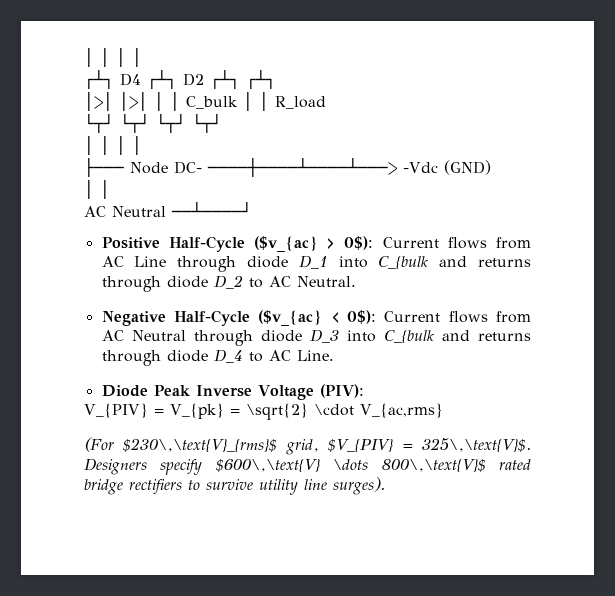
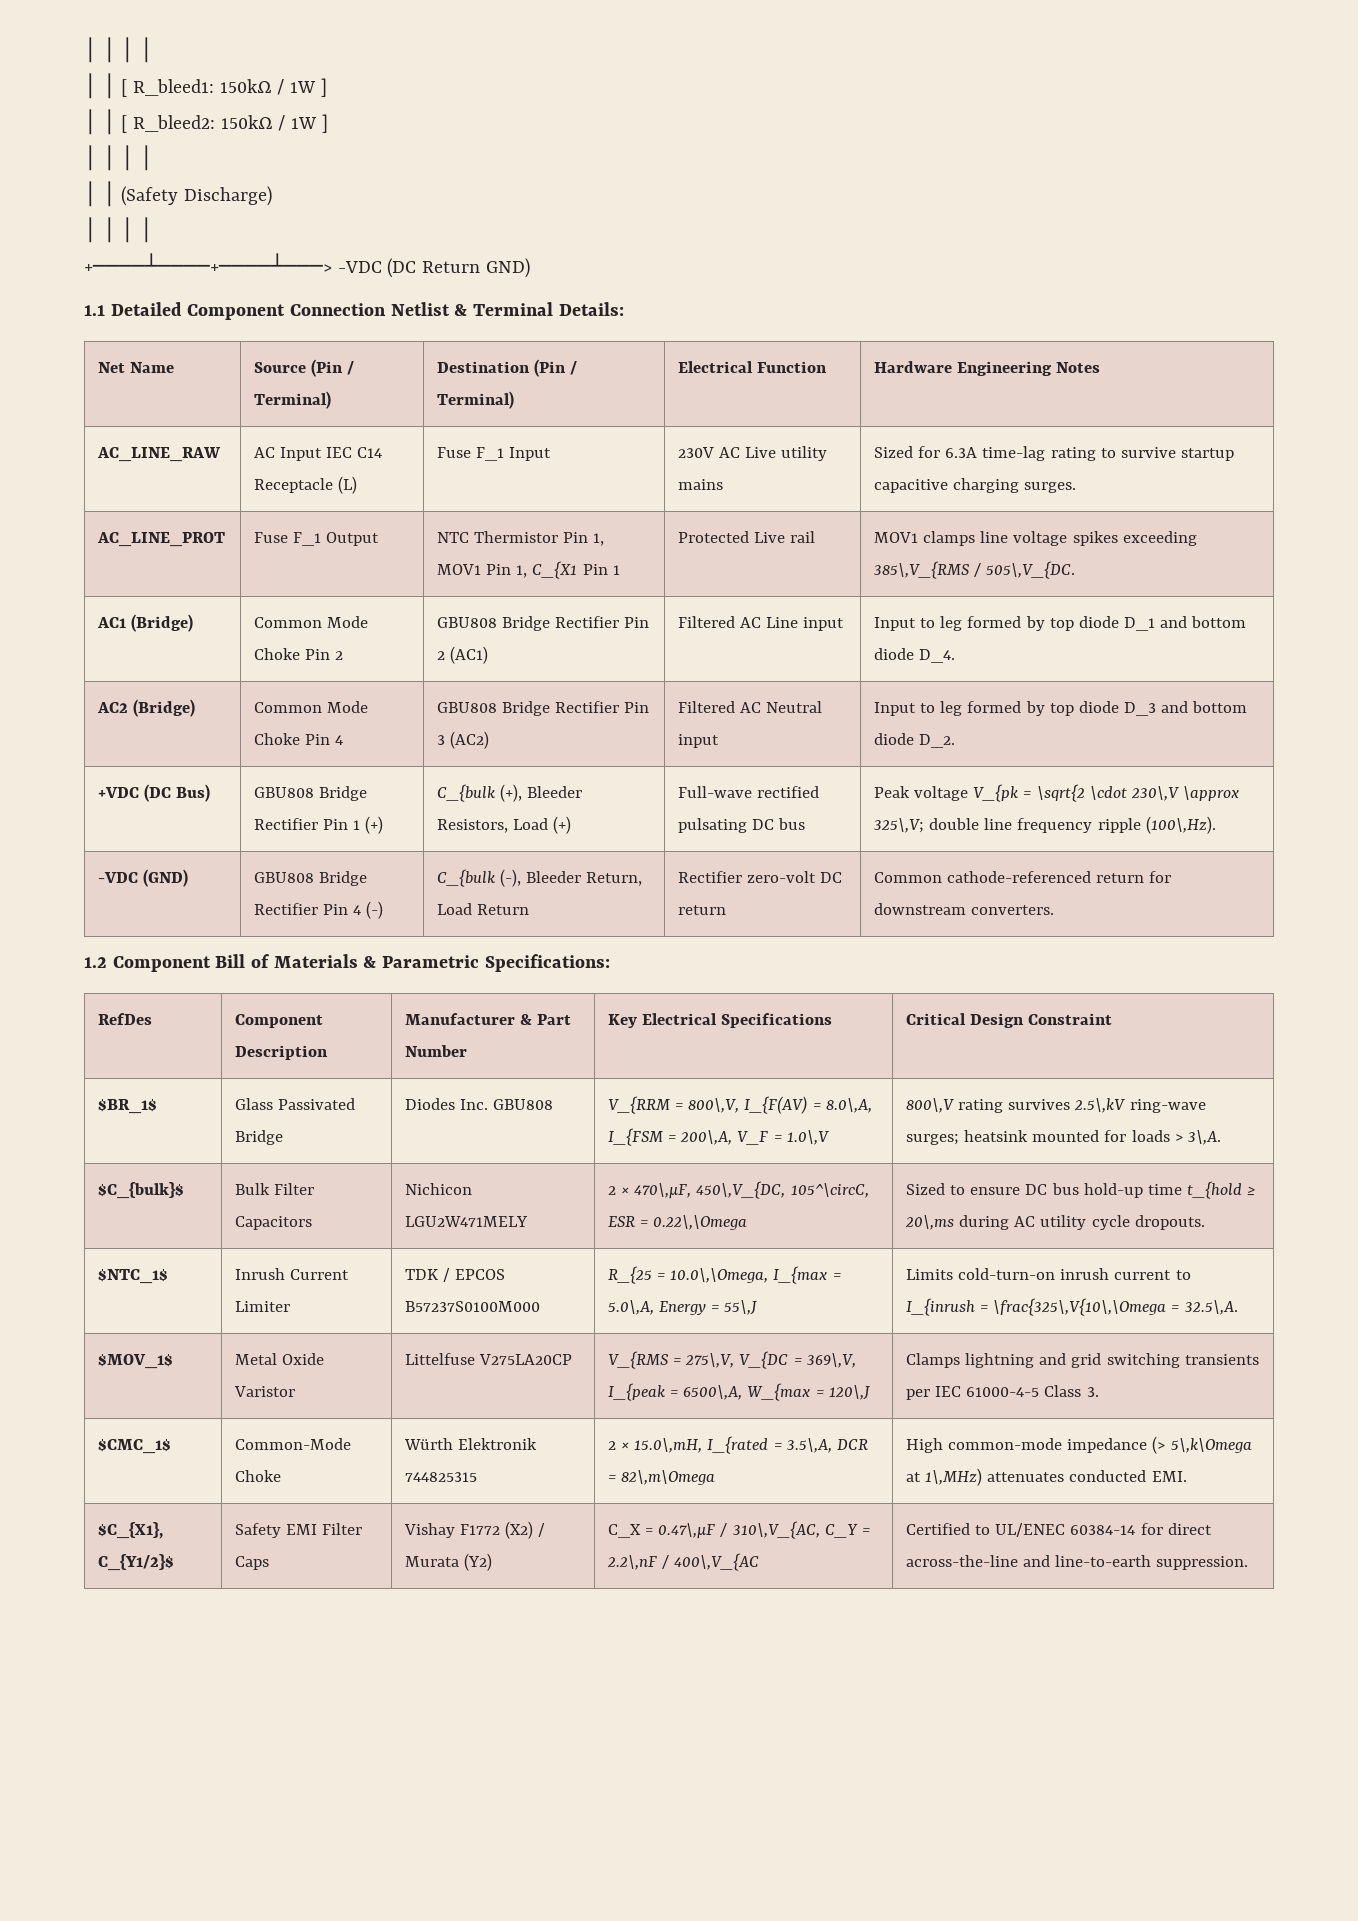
[84,47,142,67] [84,69,276,89] [84,91,326,111] [84,113,222,133] [84,135,142,155] [84,157,491,177] [84,179,110,199] [84,201,252,217] [101,236,531,252] [101,255,531,272] [101,275,356,292] [101,310,531,326] [101,329,531,346] [101,349,334,366] [101,384,364,400] [84,403,443,420] [84,437,531,455] [84,458,531,475] [84,477,385,495] │ │ │ │ // ┌┴┐ D4 ┌┴┐ D2 ┌┴┐ ┌┴┐ // │>│ │>│ │ │ C_bulk │ │ R_load // └┬┘ └┬┘ └┬┘ └┬┘ // │ │ │ │ // ├─── Node DC- ────┼────┴────┴───> -Vdc (GND) // │ │ // AC Neutral ──┴────┘ // Positive Half-Cycle ($v_{ac} > 0$): Current flows from AC Line through diode D_1 into C_{bulk and returns through diode D_2 to AC Neutral. // Negative Half-Cycle ($v_{ac} < 0$): Current flows from AC Neutral through diode D_3 into C_{bulk and returns through diode D_4 to AC Line. // Diode Peak Inverse Voltage (PIV): // V_{PIV} = V_{pk} = \sqrt{2} \cdot V_{ac,rms} // (For $230\,\text{V}_{rms}$ grid, $V_{PIV} = 325\,\text{V}$. Designers specify $600\,\text{V} \dots 800\,\text{V}$ rated bridge rectifiers to survive utility line surges). -> [84,37,154,63] [84,73,327,99] [84,109,328,135] [84,145,154,171] [84,181,273,207] [84,217,154,243] [84,253,530,278] [84,302,624,320] [98,362,175,373] [254,359,355,377] [254,391,332,409] [437,359,578,377] [437,391,515,409] [678,361,828,373] [874,361,1101,376] [97,447,222,462] [254,447,383,461] [254,476,358,494] [437,447,552,461] [678,446,828,461] [678,479,724,490] [874,446,1234,461] [874,478,1077,493] [97,532,226,547] [254,532,380,546] [437,531,605,546] [437,561,620,579] [678,531,816,543] [874,531,1197,546] [874,561,1076,579] [97,614,194,632] [254,616,369,628] [254,648,344,660] [437,616,650,631] [437,646,489,664] [678,616,845,631] [874,616,1247,631] [874,648,956,663] [97,699,196,717] [254,701,369,713] [254,733,344,745] [437,701,650,716] [437,731,490,749] [678,701,823,713] [678,734,720,748] [874,701,1248,716] [874,733,956,748] [98,784,211,802] [254,786,368,801] [254,816,384,834] [437,784,583,802] [437,816,572,834] [678,786,820,798] [678,818,806,833] [874,784,1239,802] [874,816,1216,834] [98,869,189,887] [254,871,368,886] [254,901,384,919] [437,869,643,887] [437,903,530,915] [678,871,843,883] [678,905,727,915] [874,871,1172,883] [874,903,1055,915] [84,954,610,972] [98,1013,153,1025] [235,1014,324,1028] [235,1045,329,1060] [405,1013,572,1025] [405,1045,468,1057] [608,1013,833,1028] [906,1013,1113,1028] [98,1099,158,1114] [235,1098,356,1110] [235,1130,284,1145] [405,1098,554,1110] [608,1096,872,1114] [608,1128,829,1146] [906,1098,1206,1113] [906,1130,1221,1145] [98,1182,185,1199] [235,1183,315,1195] [235,1216,313,1230] [405,1183,473,1195] [405,1216,529,1227] [608,1181,869,1199] [608,1215,748,1230] [906,1181,1256,1199] [905,1215,1205,1230] [98,1269,169,1284] [235,1268,350,1280] [235,1301,291,1312] [405,1268,506,1282] [405,1301,541,1312] [608,1266,841,1284] [608,1300,758,1315] [906,1268,1191,1280] [906,1298,1238,1316] [98,1354,174,1369] [235,1353,325,1365] [234,1386,296,1397] [405,1353,573,1365] [608,1351,856,1369] [608,1383,870,1401] [906,1353,1259,1368] [906,1385,1099,1400] [98,1439,172,1454] [235,1438,352,1450] [235,1470,282,1482] [404,1438,538,1450] [405,1472,478,1482] [608,1436,868,1454] [608,1470,716,1485] [906,1436,1252,1454] [906,1468,1187,1486] [98,1522,164,1539] [98,1554,175,1571] [235,1523,363,1538] [235,1556,270,1570] [404,1521,546,1539] [405,1553,493,1571] [608,1521,870,1539] [607,1553,760,1571] [906,1523,1212,1537] [906,1555,1249,1570] │ │ │ │ // │ │ [ R_bleed1: 150kΩ / 1W ] // │ │ [ R_bleed2: 150kΩ / 1W ] // │ │ │ │ // │ │ (Safety Discharge) // │ │ │ │ // +────┴────+────┴───> -VDC (DC Return GND) // 1.1 Detailed Component Connection Netlist & Terminal Details: // Net Name | Source (Pin / Terminal) | Destination (Pin / Terminal) | Electrical Function | Hardware Engineering Notes // AC_LINE_RAW | AC Input IEC C14 Receptacle (L) | Fuse F_1 Input | 230V AC Live utility mains | Sized for 6.3A time-lag rating to survive startup capacitive charging surges. // AC_LINE_PROT | Fuse F_1 Output | NTC Thermistor Pin 1, MOV1 Pin 1, C_{X1 Pin 1 | Protected Live rail | MOV1 clamps line voltage spikes exceeding 385\,V_{RMS / 505\,V_{DC. // AC1 (Bridge) | Common Mode Choke Pin 2 | GBU808 Bridge Rectifier Pin 2 (AC1) | Filtered AC Line input | Input to leg formed by top diode D_1 and bottom diode D_4. // AC2 (Bridge) | Common Mode Choke Pin 4 | GBU808 Bridge Rectifier Pin 3 (AC2) | Filtered AC Neutral input | Input to leg formed by top diode D_3 and bottom diode D_2. // +VDC (DC Bus) | GBU808 Bridge Rectifier Pin 1 (+) | C_{bulk (+), Bleeder Resistors, Load (+) | Full-wave rectified pulsating DC bus | Peak voltage V_{pk = \sqrt{2 \cdot 230\,V \approx 325\,V; double line frequency ripple (100\,Hz). // -VDC (GND) | GBU808 Bridge Rectifier Pin 4 (-) | C_{bulk (-), Bleeder Return, Load Return | Rectifier zero-volt DC return | Common cathode-referenced return for downstream converters. // 1.2 Component Bill of Materials & Parametric Specifications: // RefDes | Component Description | Manufacturer & Part Number | Key Electrical Specifications | Critical Design Constraint // $BR_1$ | Glass Passivated Bridge | Diodes Inc. GBU808 | V_{RRM = 800\,V, I_{F(AV) = 8.0\,A, I_{FSM = 200\,A, V_F = 1.0\,V | 800\,V rating survives 2.5\,kV ring-wave surges; heatsink mounted for loads > 3\,A. // $C_{bulk}$ | Bulk Filter Capacitors | Nichicon LGU2W471MELY | 2 × 470\,µF, 450\,V_{DC, 105^\circC, ESR = 0.22\,\Omega | Sized to ensure DC bus hold-up time t_{hold ≥ 20\,ms during AC utility cycle dropouts. // $NTC_1$ | Inrush Current Limiter | TDK / EPCOS B57237S0100M000 | R_{25 = 10.0\,\Omega, I_{max = 5.0\,A, Energy = 55\,J | Limits cold-turn-on inrush current to I_{inrush = \frac{325\,V{10\,\Omega = 32.5\,A. // $MOV_1$ | Metal Oxide Varistor | Littelfuse V275LA20CP | V_{RMS = 275\,V, V_{DC = 369\,V, I_{peak = 6500\,A, W_{max = 120\,J | Clamps lightning and grid switching transients per IEC 61000-4-5 Class 3. // $CMC_1$ | Common-Mode Choke | Würth Elektronik 744825315 | 2 × 15.0\,mH, I_{rated = 3.5\,A, DCR = 82\,m\Omega | High common-mode impedance (> 5\,k\Omega at 1\,MHz) attenuates conducted EMI. // $C_{X1}, C_{Y1/2}$ | Safety EMI Filter Caps | Vishay F1772 (X2) / Murata (Y2) | C_X = 0.47\,µF / 310\,V_{AC, C_Y = 2.2\,nF / 400\,V_{AC | Certified to UL/ENEC 60384-14 for direct across-the-line and line-to-earth suppression.

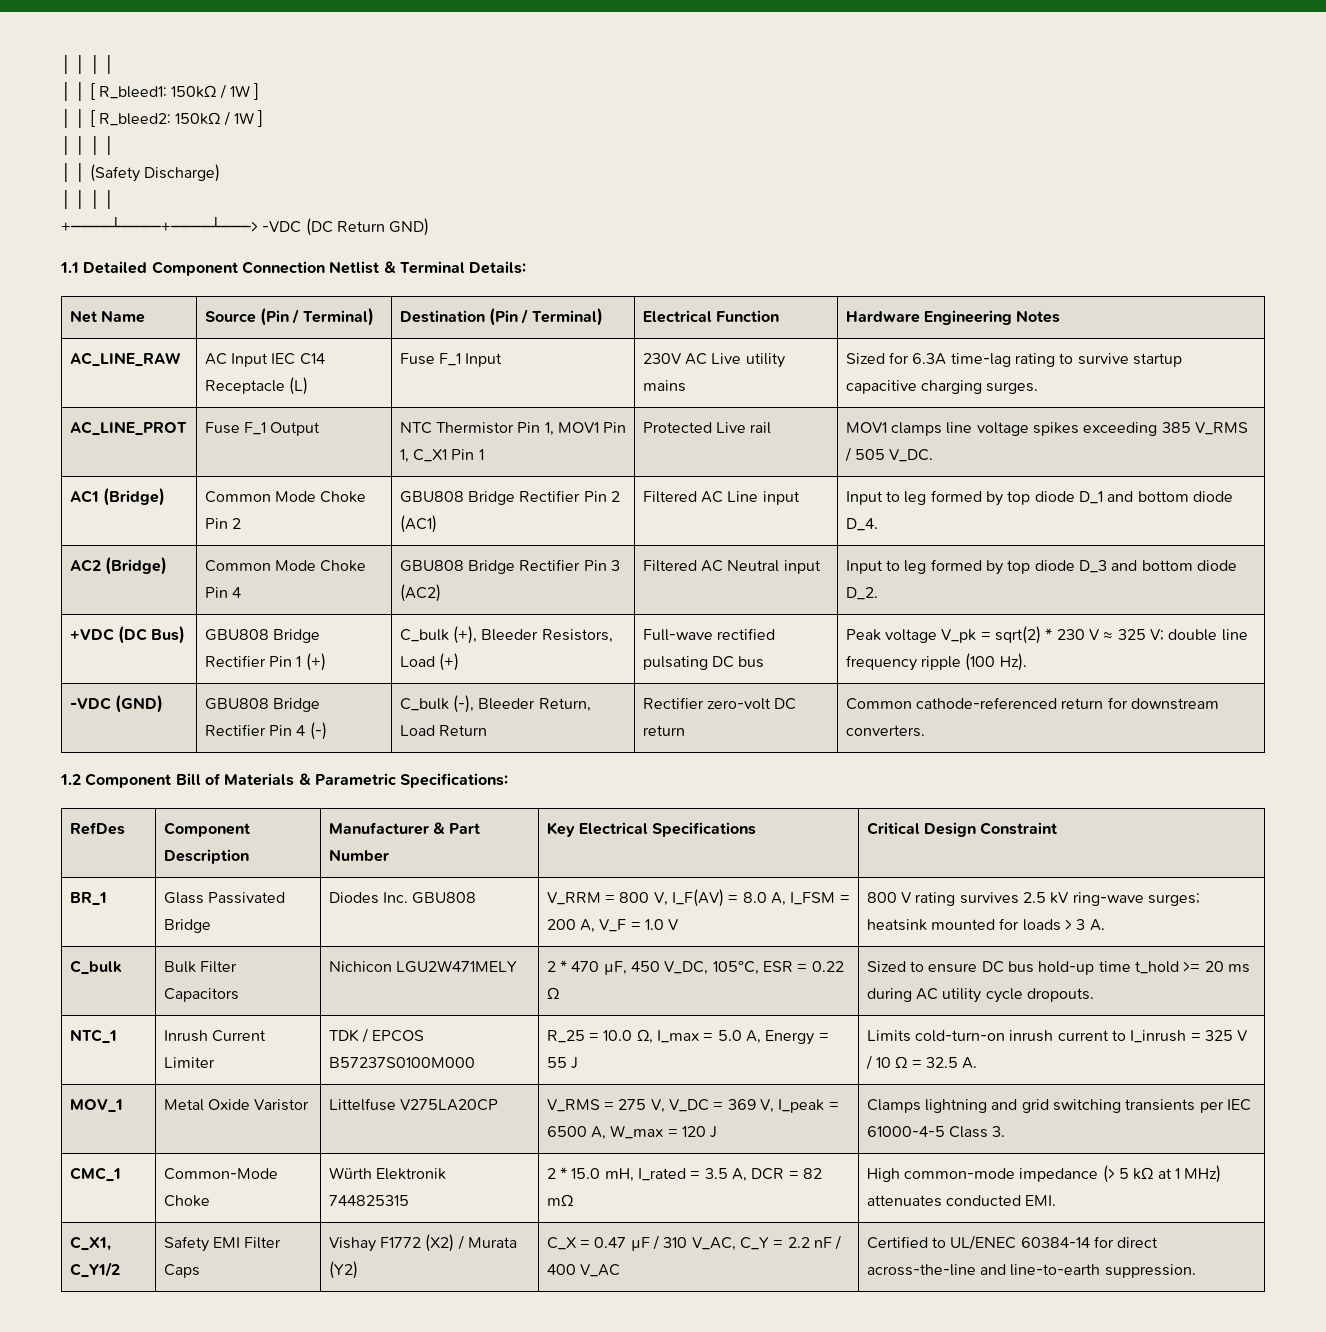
[532,561,578,579] C_{X1 -> [413,449,448,462] C_X1
[874,561,1076,579] 385\,V_{RMS / 505\,V_{DC. -> [1161,422,1248,435] [844,447,934,462] 385 V_RMS / 505 V_DC.
[437,784,496,802] C_{bulk -> [399,629,449,642] C_bulk
[973,784,1239,802] [874,818,925,833] V_{pk = \sqrt{2 \cdot 230\,V \approx 325\,V; -> [941,626,1164,644] V_pk = sqrt(2) * 230 V ≈ 325 V;
[1145,816,1216,834] (100\,Hz). -> [965,653,1027,671] (100 Hz).
[437,869,496,887] C_{bulk -> [399,698,449,711] C_bulk
[98,1099,158,1114] $BR_1$ -> [69,892,107,906] BR_1
[608,1096,872,1114] [608,1128,829,1146] [906,1098,1126,1113] V_{RRM = 800\,V, I_{F(AV) = 8.0\,A, I_{FSM = 200\,A, V_F = 1.0\,V | 800\,V rating survives 2.5\,kV -> [546,889,850,907] [546,919,680,933] [866,892,1070,906] V_RRM = 800 V, I_F(AV) = 8.0 A, I_FSM = 200 A, V_F = 1.0 V | 800 V rating survives 2.5 kV
[1187,1130,1221,1145] [98,1182,185,1199] 3\,A. // $C_{bulk}$ -> [1076,919,1105,931] [69,960,122,975] 3 A. // C_bulk
[621,1181,869,1199] [608,1215,748,1230] × 470\,µF, 450\,V_{DC, 105^\circC, ESR = 0.22\,\Omega -> [560,960,844,975] [546,987,559,999] * 470 µF, 450 V_DC, 105°C, ESR = 0.22 Ω
[1186,1181,1256,1199] [905,1215,955,1230] t_{hold ≥ 20\,ms -> [1134,961,1250,974] t_hold >= 20 ms
[98,1269,169,1284] $NTC_1$ -> [69,1029,117,1044] NTC_1
[608,1266,841,1284] [608,1300,758,1315] R_{25 = 10.0\,\Omega, I_{max = 5.0\,A, Energy = 55\,J -> [546,1029,829,1045] [546,1057,579,1069] R_25 = 10.0 Ω, I_max = 5.0 A, Energy = 55 J
[906,1298,1238,1316] [98,1354,174,1369] I_{inrush = \frac{325\,V{10\,\Omega = 32.5\,A. // $MOV_1$ -> [1130,1030,1249,1043] [865,1055,978,1070] [69,1099,123,1113] I_inrush = 325 V / 10 Ω = 32.5 A. // MOV_1
[608,1351,856,1369] [608,1383,870,1401] V_{RMS = 275\,V, V_{DC = 369\,V, I_{peak = 6500\,A, W_{max = 120\,J -> [546,1099,839,1113] [546,1125,718,1140] V_RMS = 275 V, V_DC = 369 V, I_peak = 6500 A, W_max = 120 J
[98,1439,172,1454] $CMC_1$ -> [69,1167,121,1182] CMC_1
[621,1436,868,1454] [608,1470,716,1485] × 15.0\,mH, I_{rated = 3.5\,A, DCR = 82\,m\Omega -> [560,1167,822,1182] [546,1194,573,1206] * 15.0 mH, I_rated = 3.5 A, DCR = 82 mΩ
[1170,1438,1252,1453] [906,1468,983,1486] 5\,k\Omega at 1\,MHz) -> [1118,1165,1222,1183] 5 kΩ at 1 MHz)
[98,1522,164,1539] [98,1554,175,1571] $C_{X1}, C_{Y1/2}$ -> [69,1236,111,1251] [69,1262,120,1278] C_X1, C_Y1/2
[658,1521,870,1539] [607,1553,760,1571] 0.47\,µF / 310\,V_{AC, C_Y = 2.2\,nF / 400\,V_{AC -> [594,1235,842,1251] [546,1264,621,1277] 0.47 µF / 310 V_AC, C_Y = 2.2 nF / 400 V_AC

